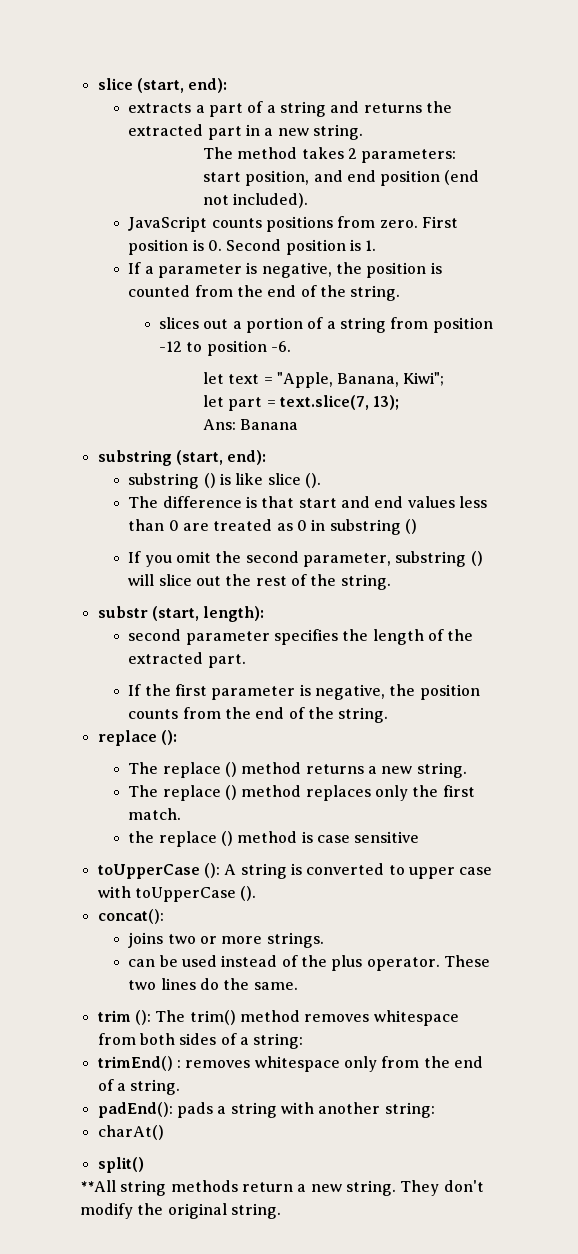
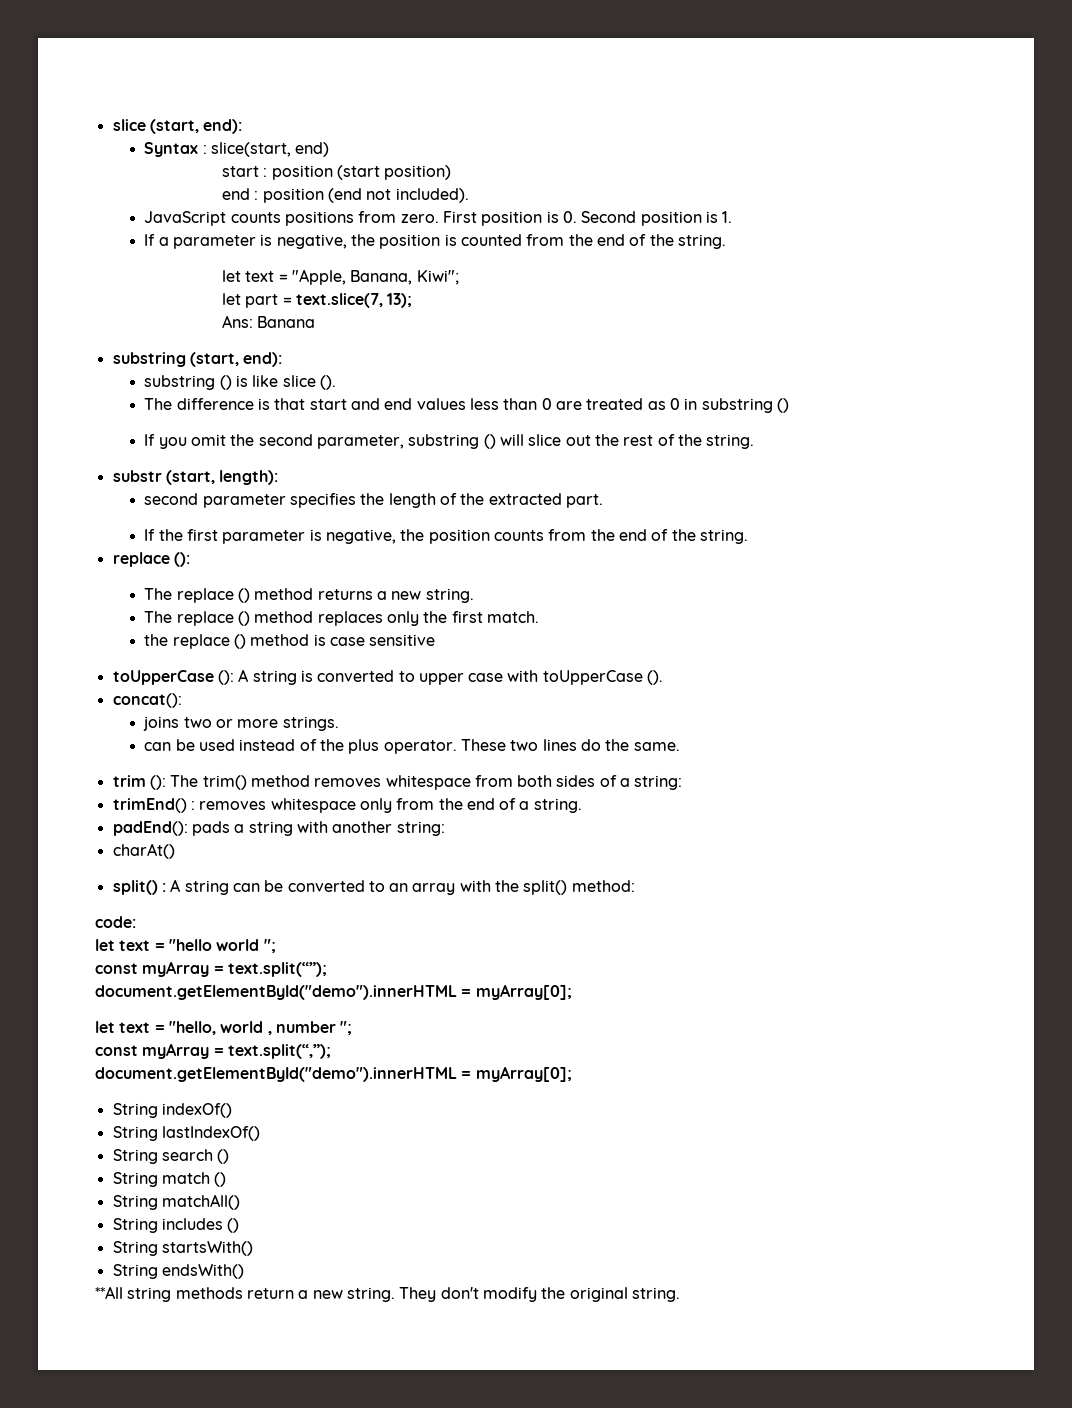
[128,101,452,117] [128,124,363,140] [202,147,457,163] [202,170,376,186] extracts a part of a string and returns the extracted part in a new string. // The method takes 2 parameters: start position, and end -> [144,142,330,157] [222,165,452,180] [222,188,259,200] Syntax : slice(start, end) // start : position (start position) // end :
[159,317,493,333] [159,340,292,356] // slices out a portion of a string from position -12 to position -6. -> (726, 241) none
(144, 1165) none -> [161,879,635,895] [95,916,136,928] [95,939,276,953] [95,961,327,977] [95,984,572,1000] [95,1021,353,1035] [95,1043,331,1059] [95,1066,572,1082] [112,1103,232,1118] [112,1126,260,1141] [112,1149,230,1164] [112,1172,227,1187] [112,1194,240,1210] [112,1218,240,1233] [112,1241,253,1256] [112,1264,244,1279] : A string can be converted to an array with the split() method: // code: // let text = "hello world "; // const myArray = text.split(“”); // document.getElementById("demo").innerHTML = myArray[0]; // let text = "hello, world , number "; // const myArray = text.split(“,”); // document.getElementById("demo").innerHTML = myArray[0]; // String indexOf() // String lastIndexOf() // String search () // String match () // String matchAll() // String includes () // String startsWith() // String endsWith()

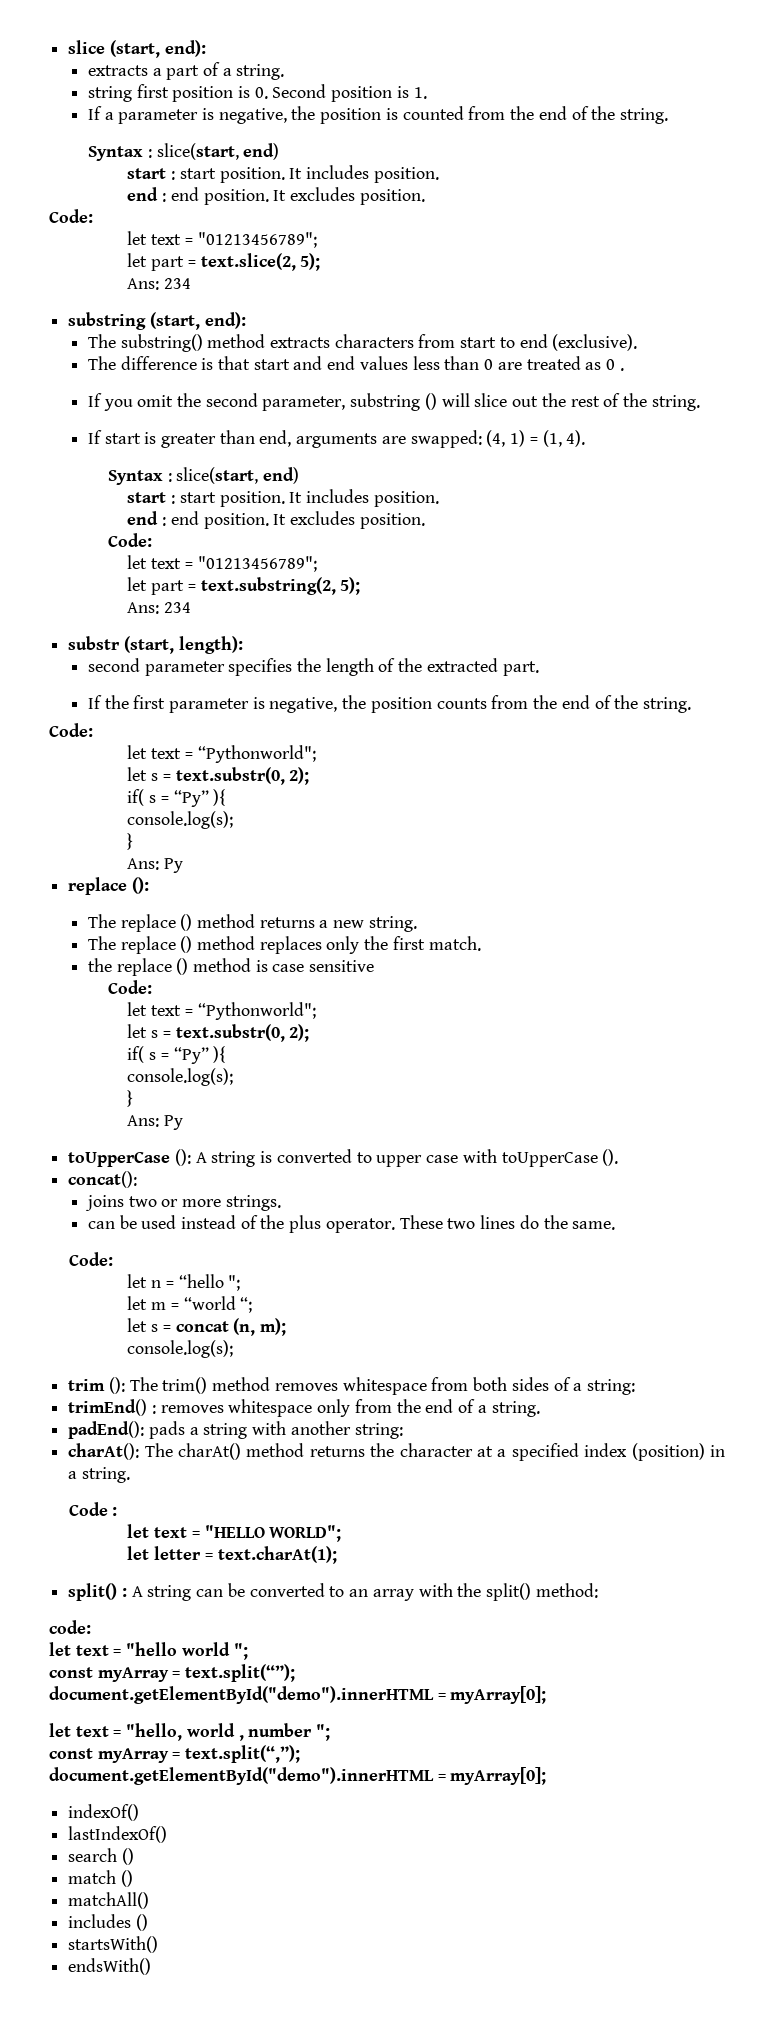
[144,142,330,157] [222,165,452,180] [222,188,469,203] [144,211,477,226] Syntax : slice(start, end) // start : position (start position) // end : position (end not included). // JavaScript counts positions from zero. First -> [87,62,285,80] [87,84,169,102] extracts a part of a string. // string first
[222,269,459,285] [222,293,413,308] [222,315,316,328] // let text = "Apple, Banana, Kiwi"; // let part = text.slice(7, 13); // Ans: Banana -> [88,143,280,161] [127,165,439,183] [127,187,425,205] [49,209,93,223] [127,231,317,248] [127,253,321,271] [127,278,192,290] // Syntax : slice(start, end) // start : start position. It includes position. // end : end position. It excludes position. // Code: // let text = "01213456789"; // let part = text.slice(2, 5); // Ans: 234
[144,375,336,390] substring () is like slice (). -> [87,334,638,352] The substring() method extracts characters from start to end (exclusive).
[684,398,789,413] in substring () -> [619,368,624,371] .
(755, 441) none -> [87,430,586,448] [107,467,300,485] [127,489,439,507] [127,511,425,529] [107,533,152,547] [127,555,317,572] [127,577,361,595] [127,602,192,614] // If start is greater than end, arguments are swapped: (4, 1) = (1, 4). // Syntax : slice(start, end) // start : start position. It includes position. // end : end position. It excludes position. // Code: // let text = "01213456789"; // let part = text.substring(2, 5); // Ans: 234
(748, 536) none -> [49,723,93,737] [127,745,316,763] [127,767,310,785] [127,789,226,807] [127,811,234,829] [127,833,134,850] [127,858,184,873] // Code: // let text = “Pythonworld"; // let s = text.substr(0, 2); // if( s = “Py” ){ // console.log(s); // } // Ans: Py
(436, 640) none -> [107,980,152,994] [127,1002,316,1020] [127,1024,310,1042] [127,1046,226,1064] [127,1068,234,1086] [127,1090,134,1107] [127,1115,184,1130] // Code: // let text = “Pythonworld"; // let s = text.substr(0, 2); // if( s = “Py” ){ // console.log(s); // } // Ans: Py
(680, 746) none -> [68,1252,113,1266] [127,1274,241,1291] [127,1296,253,1313] [127,1318,287,1336] [127,1340,234,1358] // Code: // let n = “hello "; // let m = “world “; // let s = concat (n, m); // console.log(s);
(445, 828) none -> [68,1443,173,1460] charAt(): The
(175, 851) none -> [246,1443,725,1461] [68,1467,130,1483] [68,1502,118,1516] [127,1524,342,1542] [127,1546,337,1564] method returns the character at a specified index (position) in a string. // Code : // let text = "HELLO WORLD"; // let letter = text.charAt(1);
[112,1103,158,1118] String -> (547, 1776) none
[112,1126,158,1141] String -> (140, 1812) none
[112,1149,158,1164] String -> (168, 1834) none
[112,1172,158,1187] String -> (134, 1856) none
[112,1195,158,1210] String -> (133, 1878) none
[112,1218,158,1233] String -> (150, 1900) none
[112,1241,158,1256] String -> (148, 1922) none
[112,1264,158,1279] String -> (159, 1944) none
[95,1286,680,1302] // **All string methods return a new string. They don't modify the original string. -> (152, 1966) none

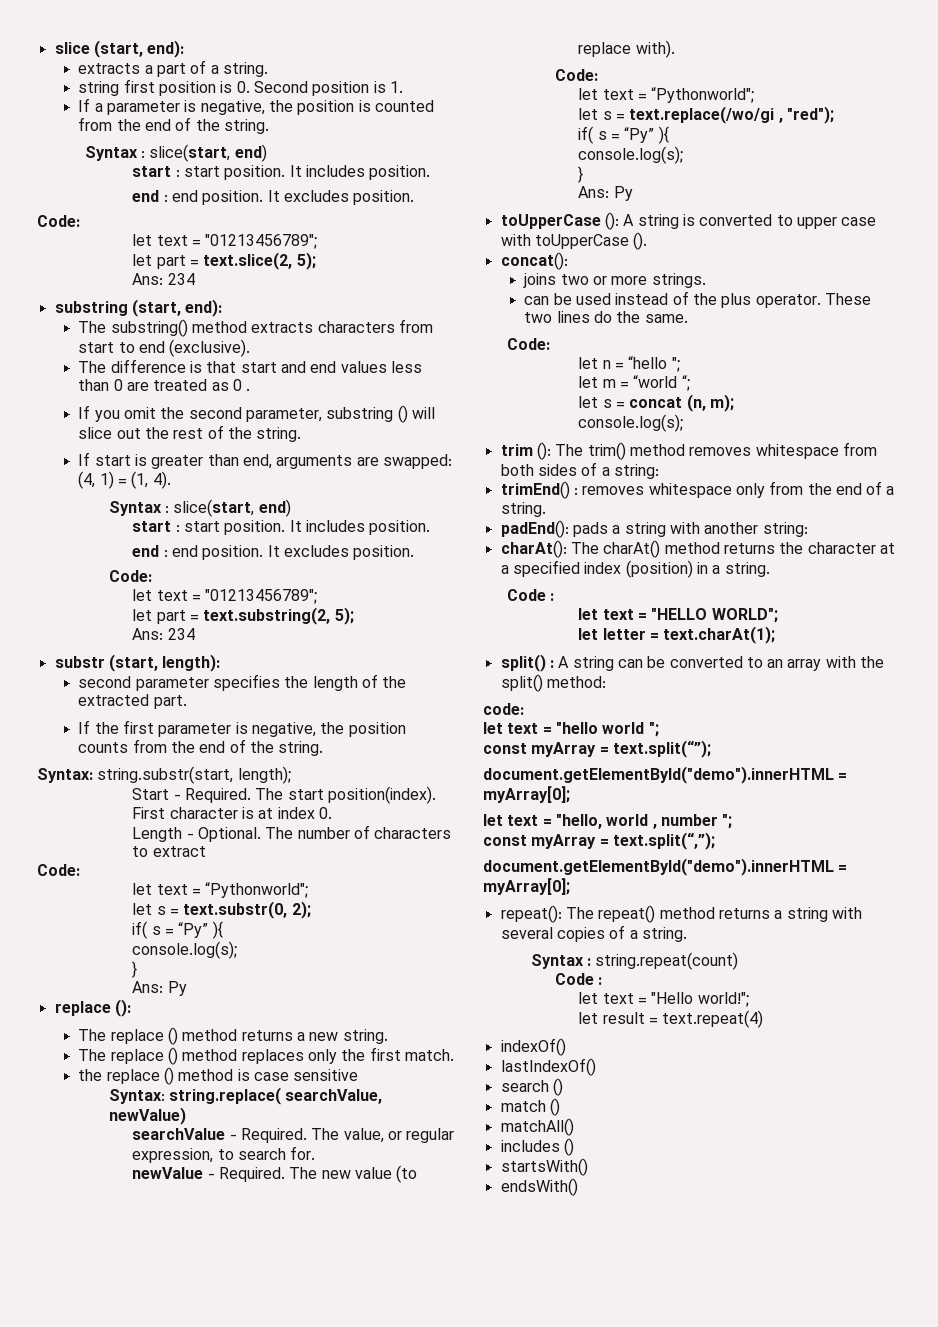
(692, 705) none -> [37,766,291,784] [132,786,437,804] [132,807,333,819] [132,825,452,842] [132,846,206,857] // Syntax: string.substr(start, length); // Start - Required. The start position(index). First character is at index 0. // Length - Optional. The number of characters to extract
[107,980,152,994] [127,1002,316,1020] [127,1024,310,1042] // Code: // let text = “Pythonworld"; // let s = text.substr(0, 2); -> [108,1087,383,1105] [108,1107,186,1125] [132,1128,455,1143] [132,1146,316,1163] [132,1165,418,1183] [578,40,675,58] [554,69,598,81] [578,87,755,103] [578,106,835,124] // Syntax: string.replace( searchValue, newValue) // searchValue - Required. The value, or regular expression, to search for. // newValue - Required. The new value (to replace with). // Code: // let text = “Pythonworld"; // let s = text.replace(/wo/gi , "red");
(547, 1776) none -> [500,905,862,923] [500,925,687,942] [530,952,739,970] [554,973,602,985] [578,992,749,1007] [578,1010,764,1028] // repeat(): The repeat() method returns a string with several copies of a string. // Syntax : string.repeat(count) // Code : // let text = "Hello world!"; // let result = text.repeat(4)

